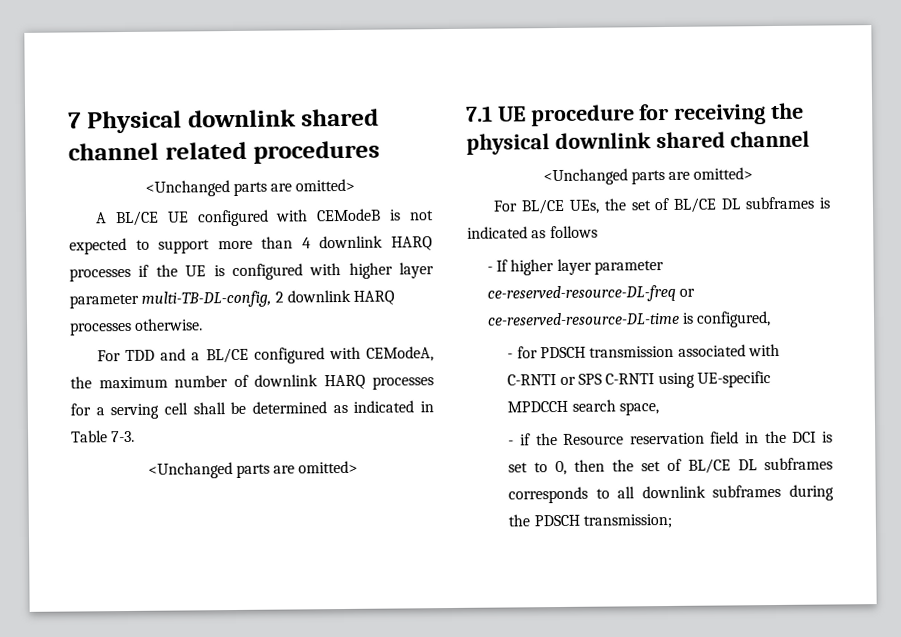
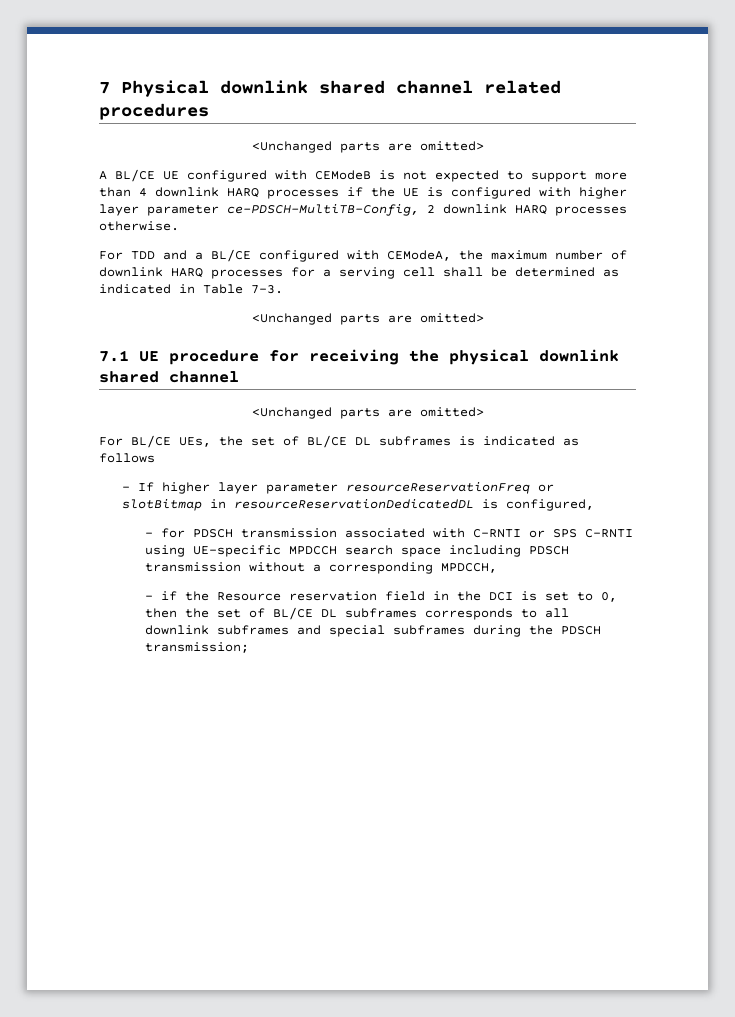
[141,290,272,308] multi-TB-DL-config, -> [227,204,419,216] ce-PDSCH-MultiTB-Config,
[486,284,695,303] [486,311,680,326] ce-reserved-resource-DL-freq or ce-reserved-resource-DL-time -> [345,482,554,494] [121,499,474,511] resourceReservationFreq or slotBitmap in resourceReservationDedicatedDL
[618,402,659,416] space, -> [400,545,569,557] [144,562,497,574] space including PDSCH transmission without a corresponding MPDCCH,
(782, 491) none -> [296,625,465,637] and special subframes

